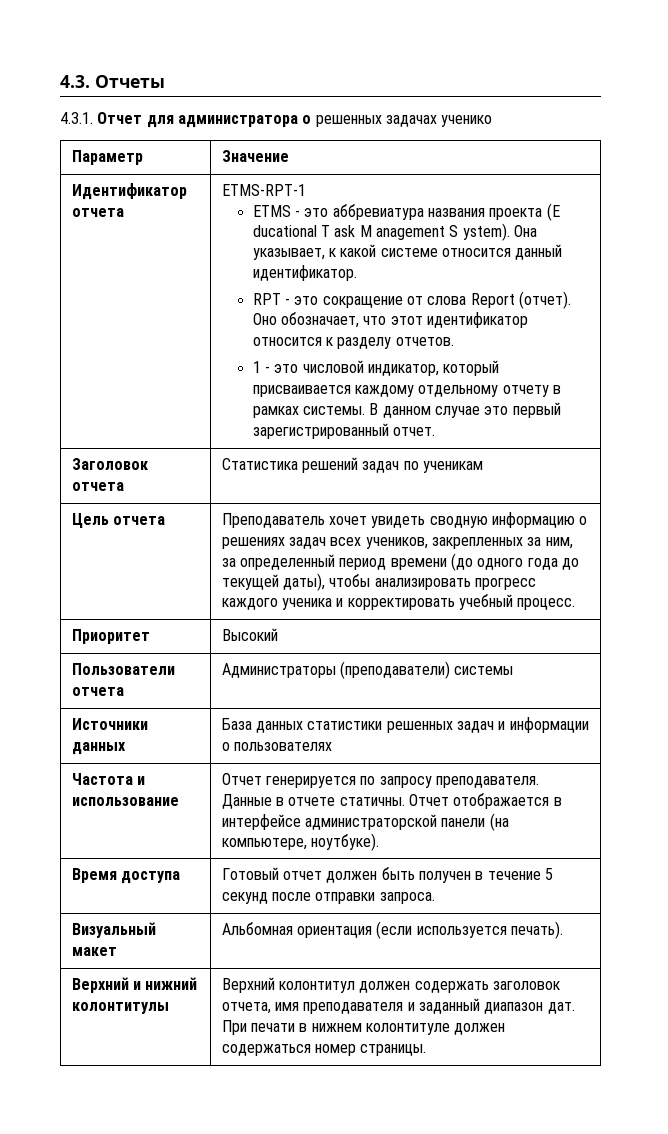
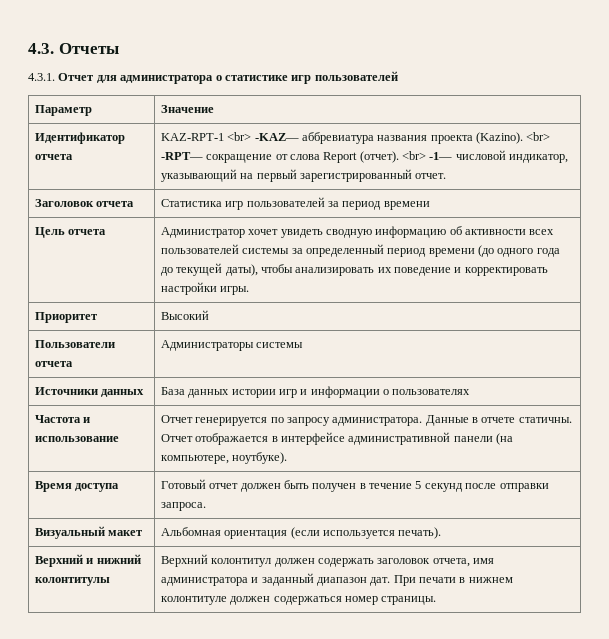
[315,115,493,127] решенных задачах ученико -> [224,71,398,84] статистике игр пользователей
[221,184,306,196] [252,203,560,221] [252,223,538,241] [252,244,563,260] [252,265,357,281] [252,293,319,305] ETMS-RPT-1 // ETMS - это аббревиатура названия проекта (E ducational T ask M anagement S ystem). Она указывает, к какой системе относится данный идентификатор. // RPT - это -> [160,132,551,144] [160,152,203,160] KAZ-RPT-1 <br> -KAZ— аббревиатура названия проекта (Kazino). <br> -RPT—
[252,312,529,328] [252,337,454,349] [252,360,500,376] [252,385,562,397] [252,403,509,418] Оно обозначает, что этот идентификатор относится к разделу отчетов. // 1 - это числовой индикатор, который присваивается каждому отдельному отчету в рамках системы. В данном случае это -> [402,150,569,163] [160,169,254,182] <br> -1— числовой индикатор, указывающий на
[302,457,484,473] решений задач по ученикам -> [225,197,430,210] игр пользователей за период времени
[221,513,325,528] Преподаватель -> [160,227,245,238] Администратор
[579,516,588,525] [221,537,573,549] о решениях задач всех учеников, закрепленных за ним, -> [449,226,555,235] [160,244,290,254] об активности всех пользователей системы
[475,578,537,590] [221,594,576,610] прогресс каждого ученика и корректировать учебный процесс. -> [377,267,548,276] [160,282,250,295] их поведение и корректировать настройки игры.
[340,661,451,679] (преподаватели) -> (254, 345) none
[307,721,495,733] статистики решенных задач -> [231,389,297,398] истории игр
[436,776,540,788] преподавателя. -> [332,417,423,426] администратора.
[305,814,438,830] администраторской -> [348,432,451,445] административной
[303,1002,404,1014] преподавателя -> [160,577,248,586] администратора

